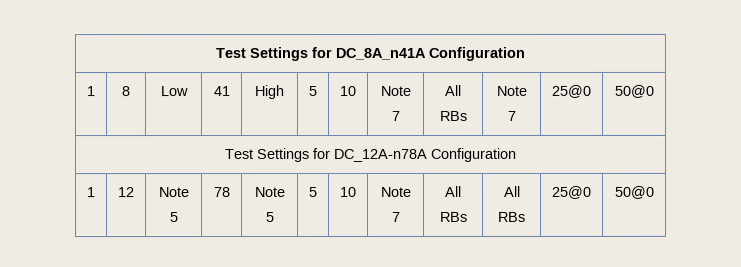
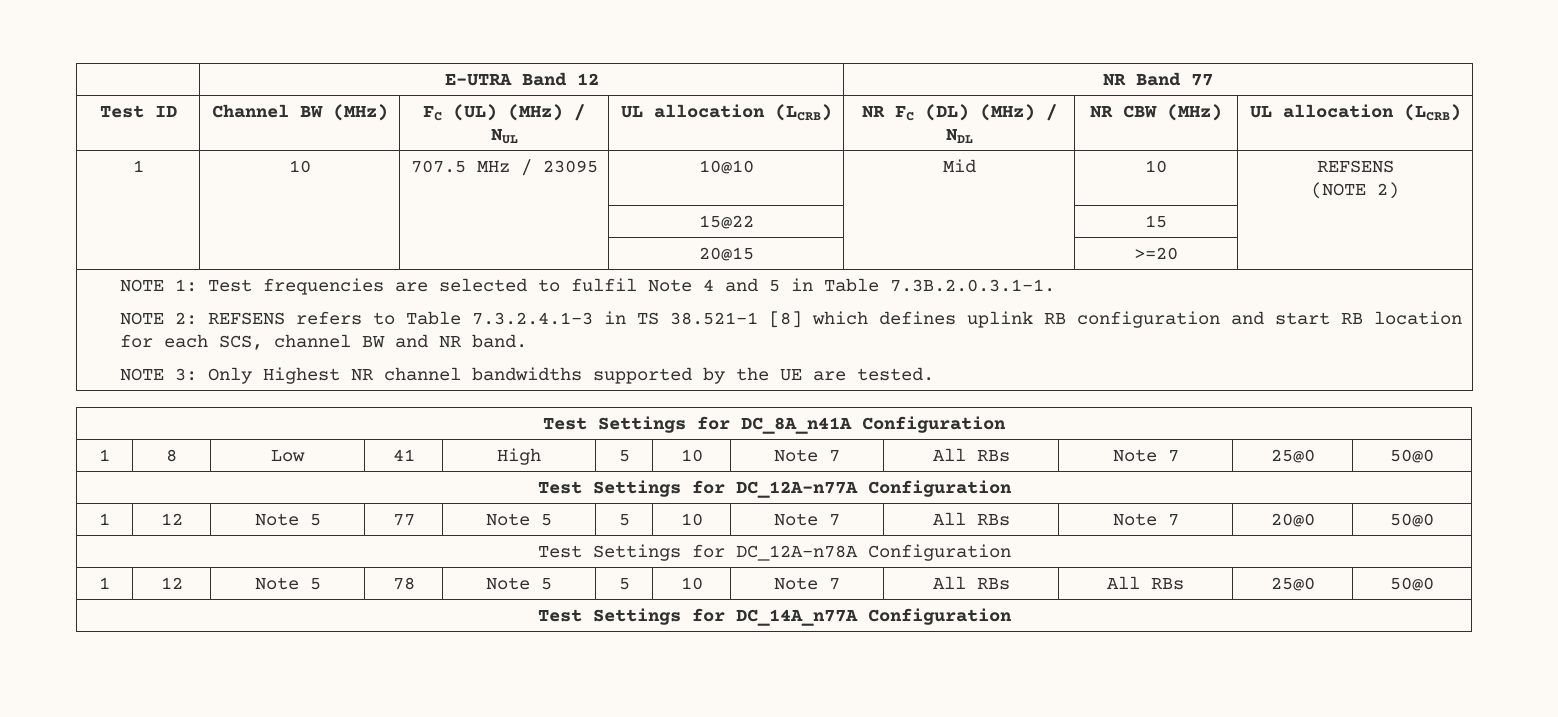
(215, 53) none -> [444,72,599,86] [1103,72,1213,86] [99,105,177,118] [211,104,388,121] [423,104,585,121] [490,129,518,144] [620,104,832,121] [861,104,1057,121] [945,129,973,143] [1090,104,1222,121] [1249,104,1461,121] [132,160,144,172] [288,160,311,173] [410,159,598,176] [698,160,754,174] [942,159,976,173] [1145,160,1167,173] [1316,160,1394,173] [1311,182,1399,199] [698,215,754,229] [1145,215,1167,228] [698,247,754,261] [1134,247,1178,260] [119,278,1055,295] [119,311,1462,328] [119,334,527,350] [119,367,934,384] | E-UTRA Band 12 | NR Band 77 // Test ID | Channel BW (MHz) | FC (UL) (MHz) / NUL | UL allocation (LCRB) | NR FC (DL) (MHz) / NDL | NR CBW (MHz) | UL allocation (LCRB) // 1 | 10 | 707.5 MHz / 23095 | 10@10 | Mid | 10 | REFSENS // (NOTE 2) // | | | 15@22 | | 15 | // | | | 20@15 | | >=20 | // NOTE 1: Test frequencies are selected to fulfil Note 4 and 5 in Table 7.3B.2.0.3.1-1. // NOTE 2: REFSENS refers to Table 7.3.2.4.1-3 in TS 38.521-1 [8] which defines uplink RB configuration and start RB location for each SCS, channel BW and NR band. // NOTE 3: Only Highest NR channel bandwidths supported by the UE are tested. //
(654, 91) none -> [537,480,1012,498] [99,513,110,525] [160,513,183,525] [254,513,321,526] [392,514,415,526] [486,513,552,526] [618,514,630,526] [680,513,703,526] [774,513,840,526] [932,512,1010,526] [1112,513,1179,526] [1270,513,1315,527] [1390,513,1434,527] // Test Settings for DC_12A-n77A Configuration // 1 | 12 | Note 5 | 77 | Note 5 | 5 | 10 | Note 7 | All RBs | Note 7 | 20@0 | 50@0
(655, 192) none -> [537,608,1012,626] // Test Settings for DC_14A_n77A Configuration

